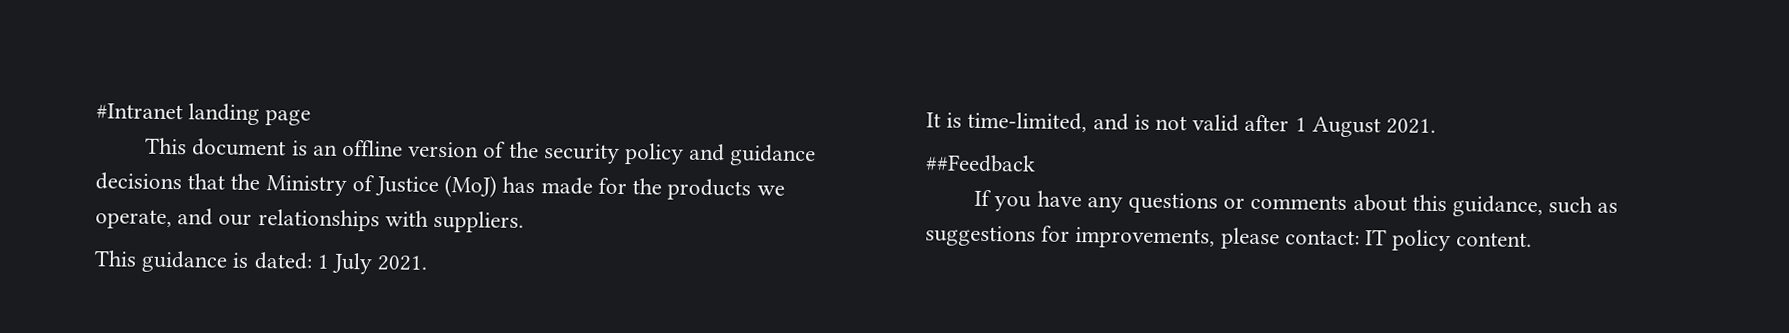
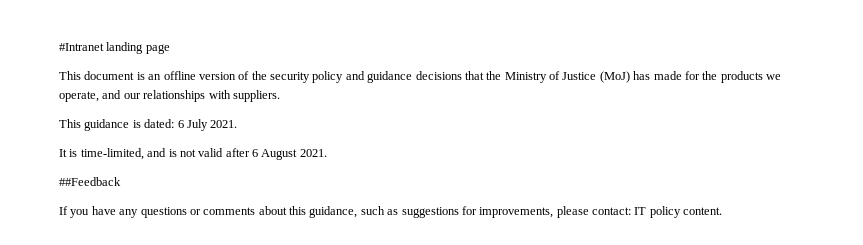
[316,254,329,269] 1 -> [177,120,184,128] 6
[1294,117,1307,132] 1 -> [252,149,258,157] 6

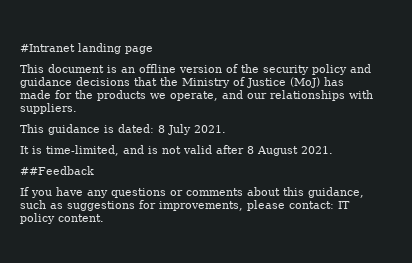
[177,120,184,128] 6 -> [158,125,165,133] 8
[252,149,258,157] 6 -> [247,146,254,154] 8

